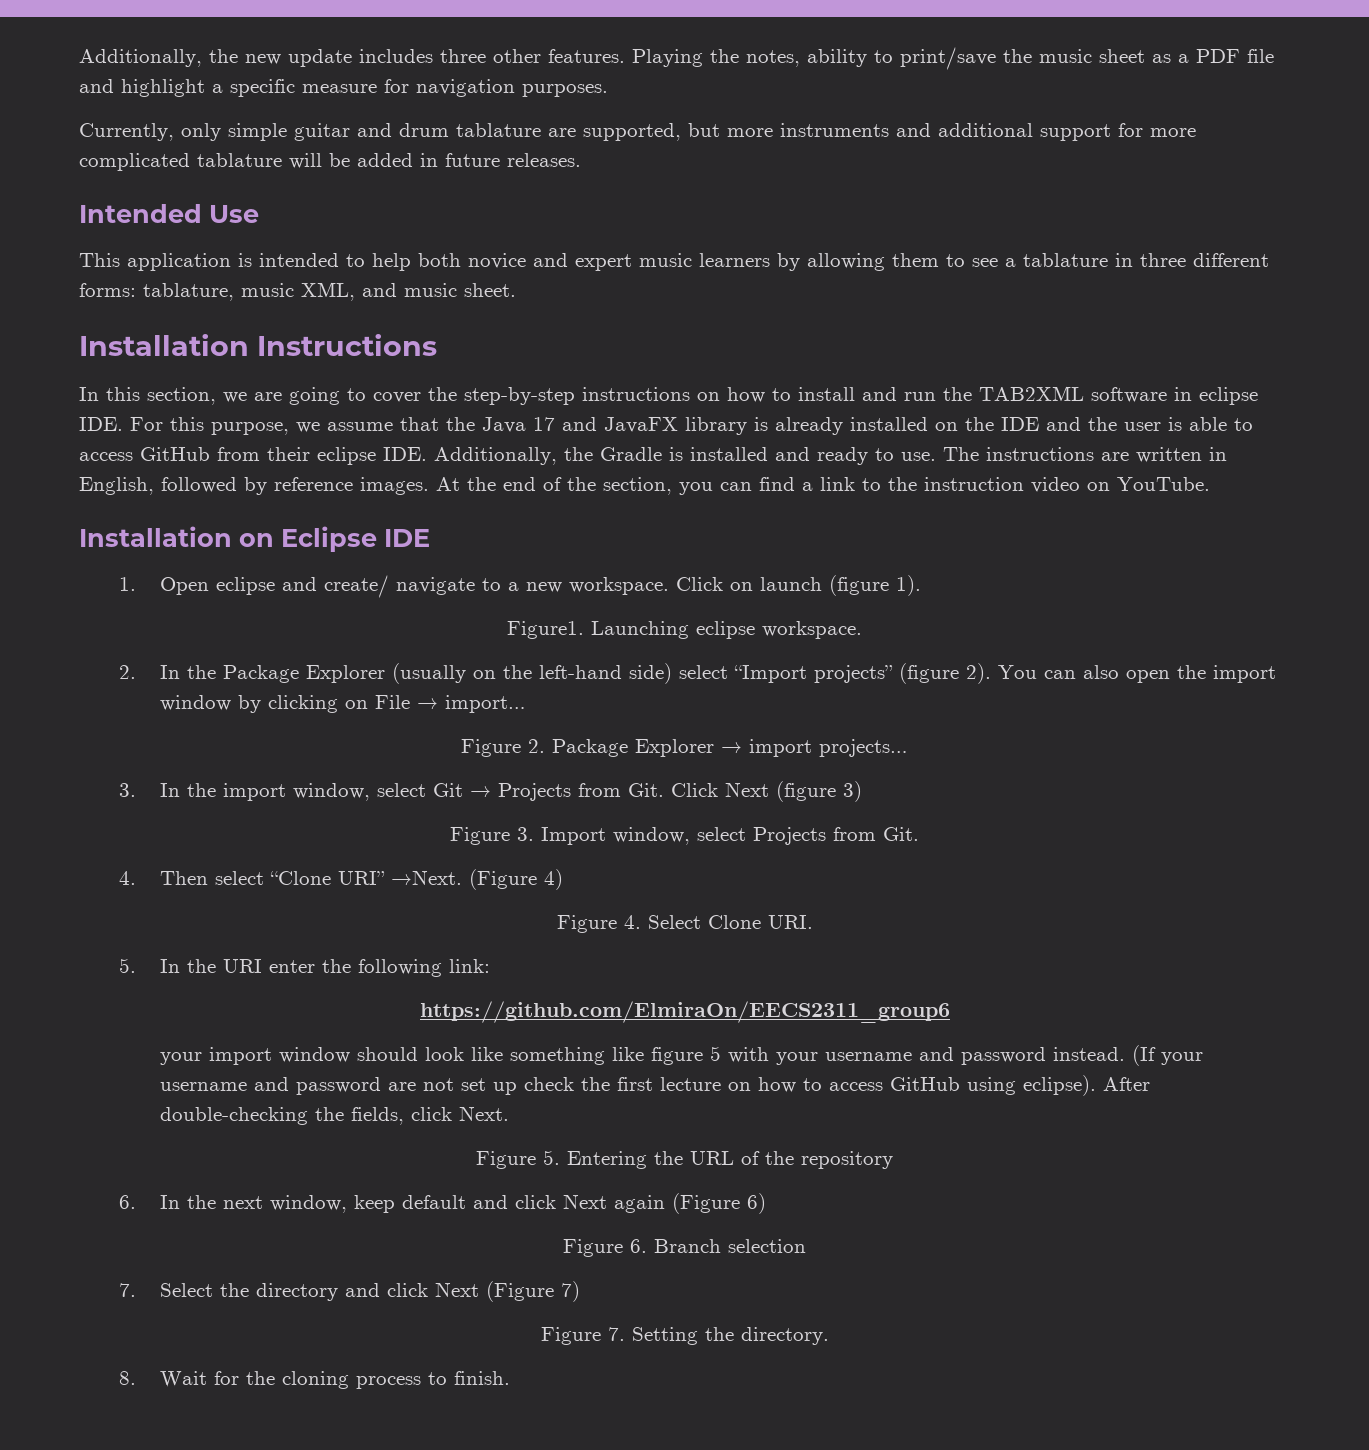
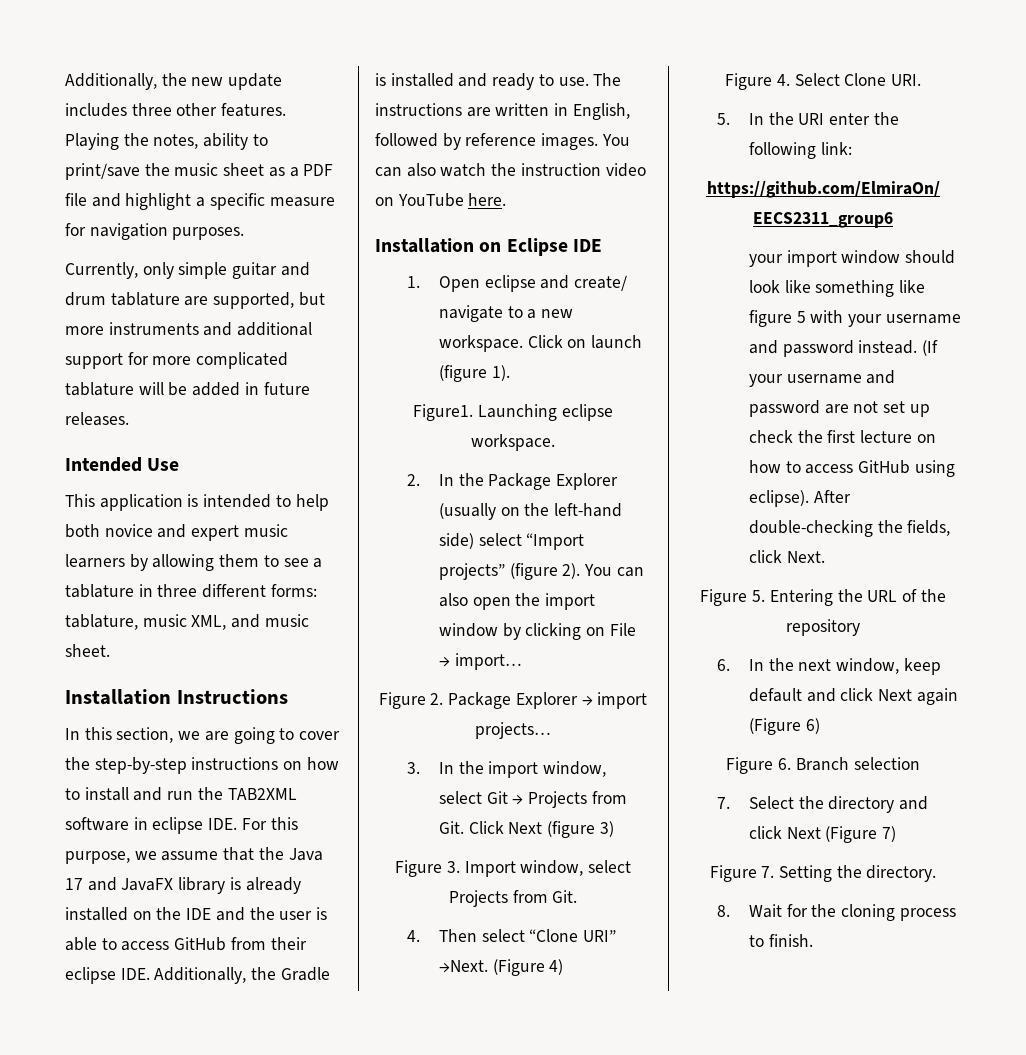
[436,477,881,495] At the end of the section, you can find a link to -> [601,134,630,146] [375,163,487,177] You can also watch
[1117,477,1210,491] YouTube. -> [397,193,507,207] YouTube here.

